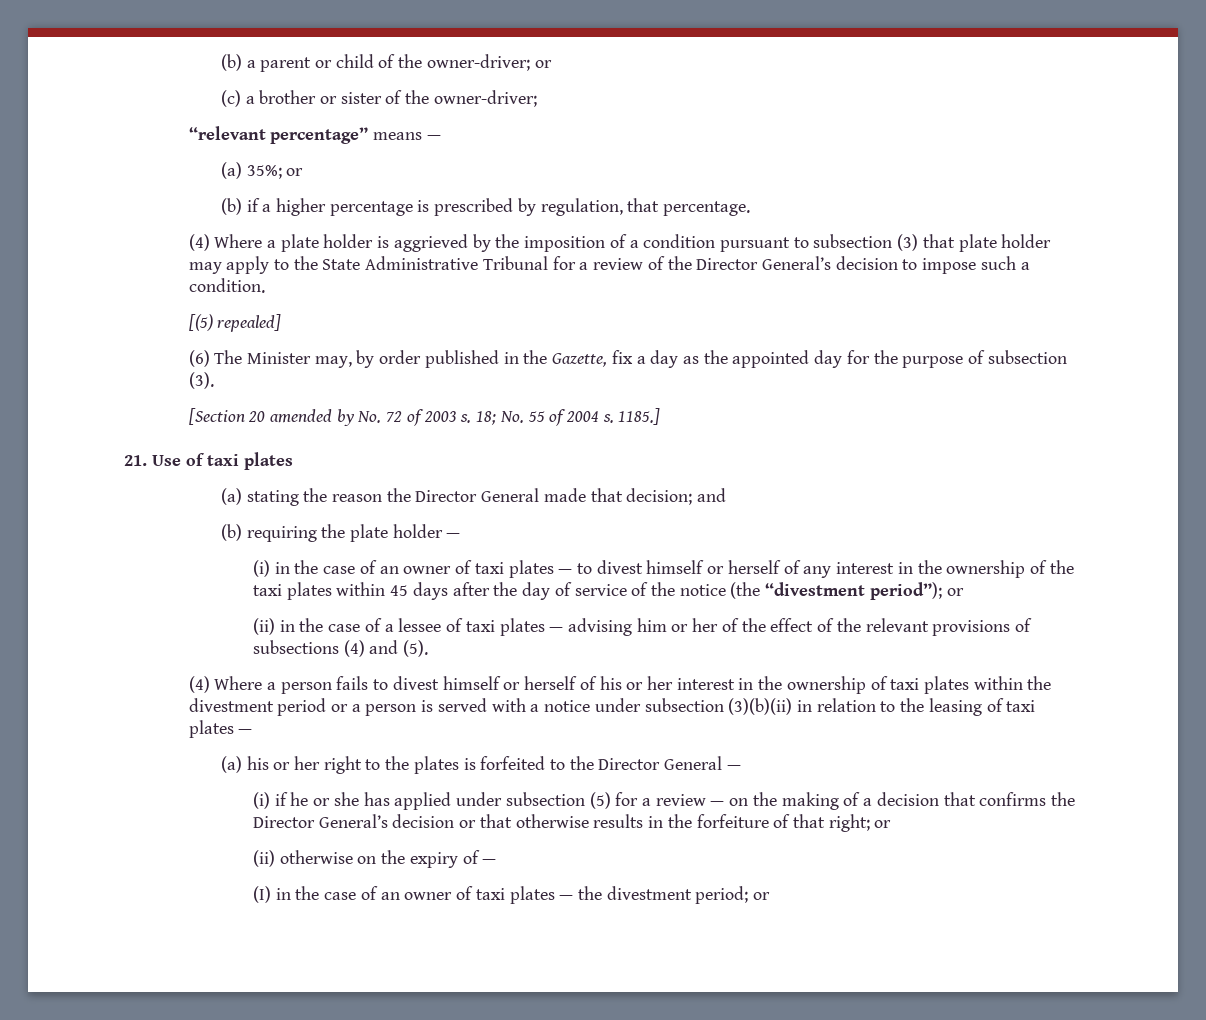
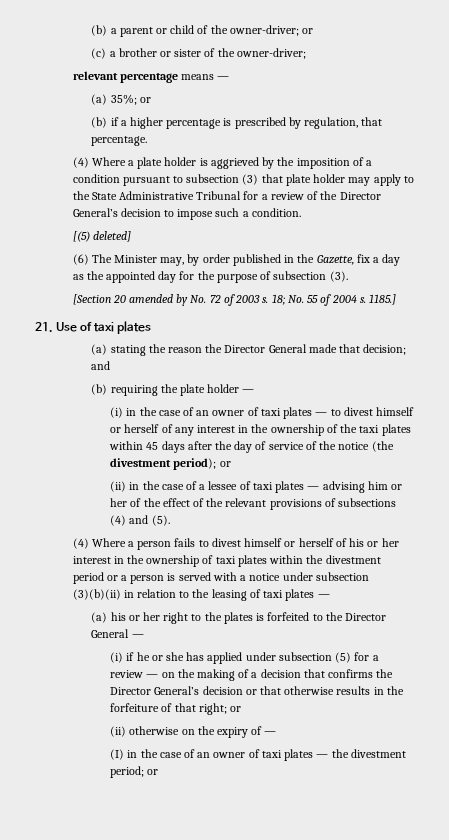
[188,126,369,144] “relevant percentage” -> [72,71,178,83] relevant percentage
[217,314,282,332] repealed] -> [92,231,131,242] deleted]
[765,582,942,600] “divestment period”); -> [110,458,217,470] divestment period);

